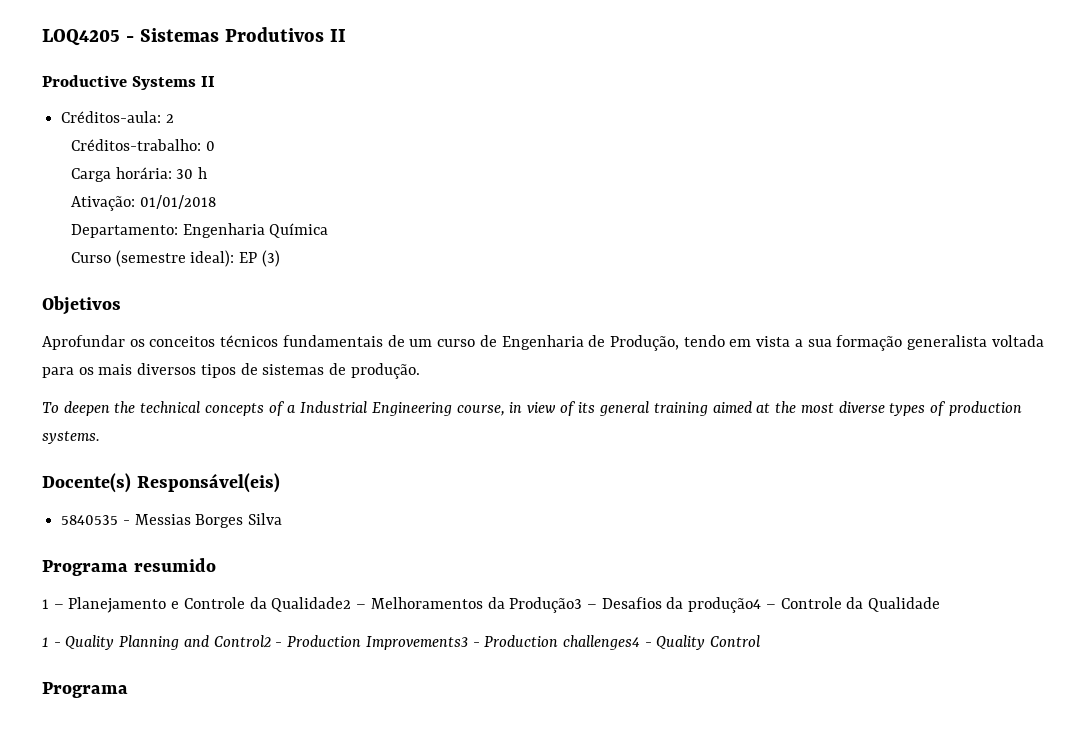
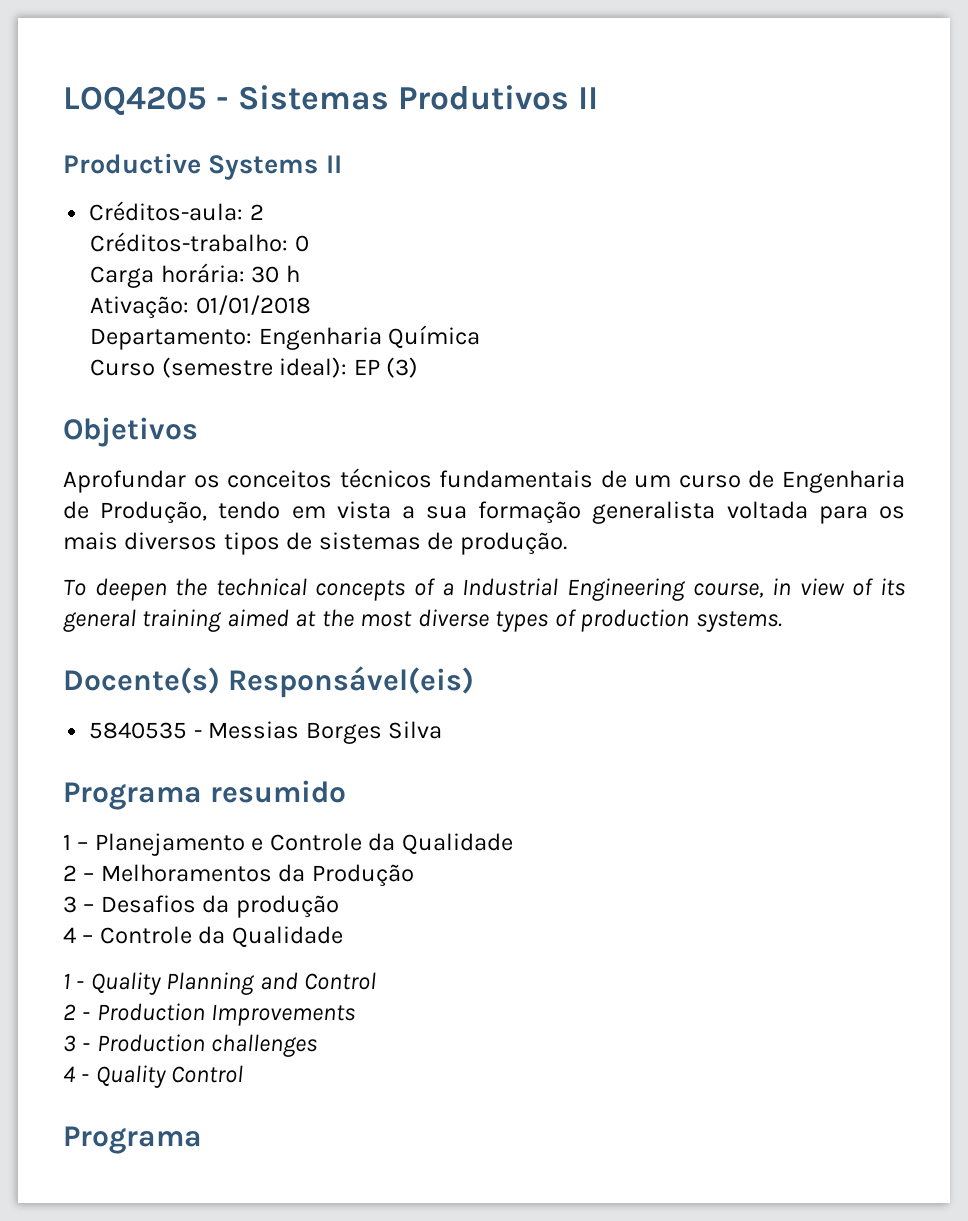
[271,597,352,612] Qualidade2 -> [401,833,513,855] [63,865,77,881] Qualidade // 2
[509,597,583,613] Produção3 -> [311,864,414,887] [63,896,77,913] Produção // 3
[688,597,762,613] produção4 -> [235,895,339,918] [63,927,76,943] produção // 4
[213,635,640,650] Control2 - Production Improvements3 - Production challenges4 -> [304,972,377,990] [63,1003,356,1026] [63,1034,318,1057] [63,1066,76,1082] Control // 2 - Production Improvements // 3 - Production challenges // 4

